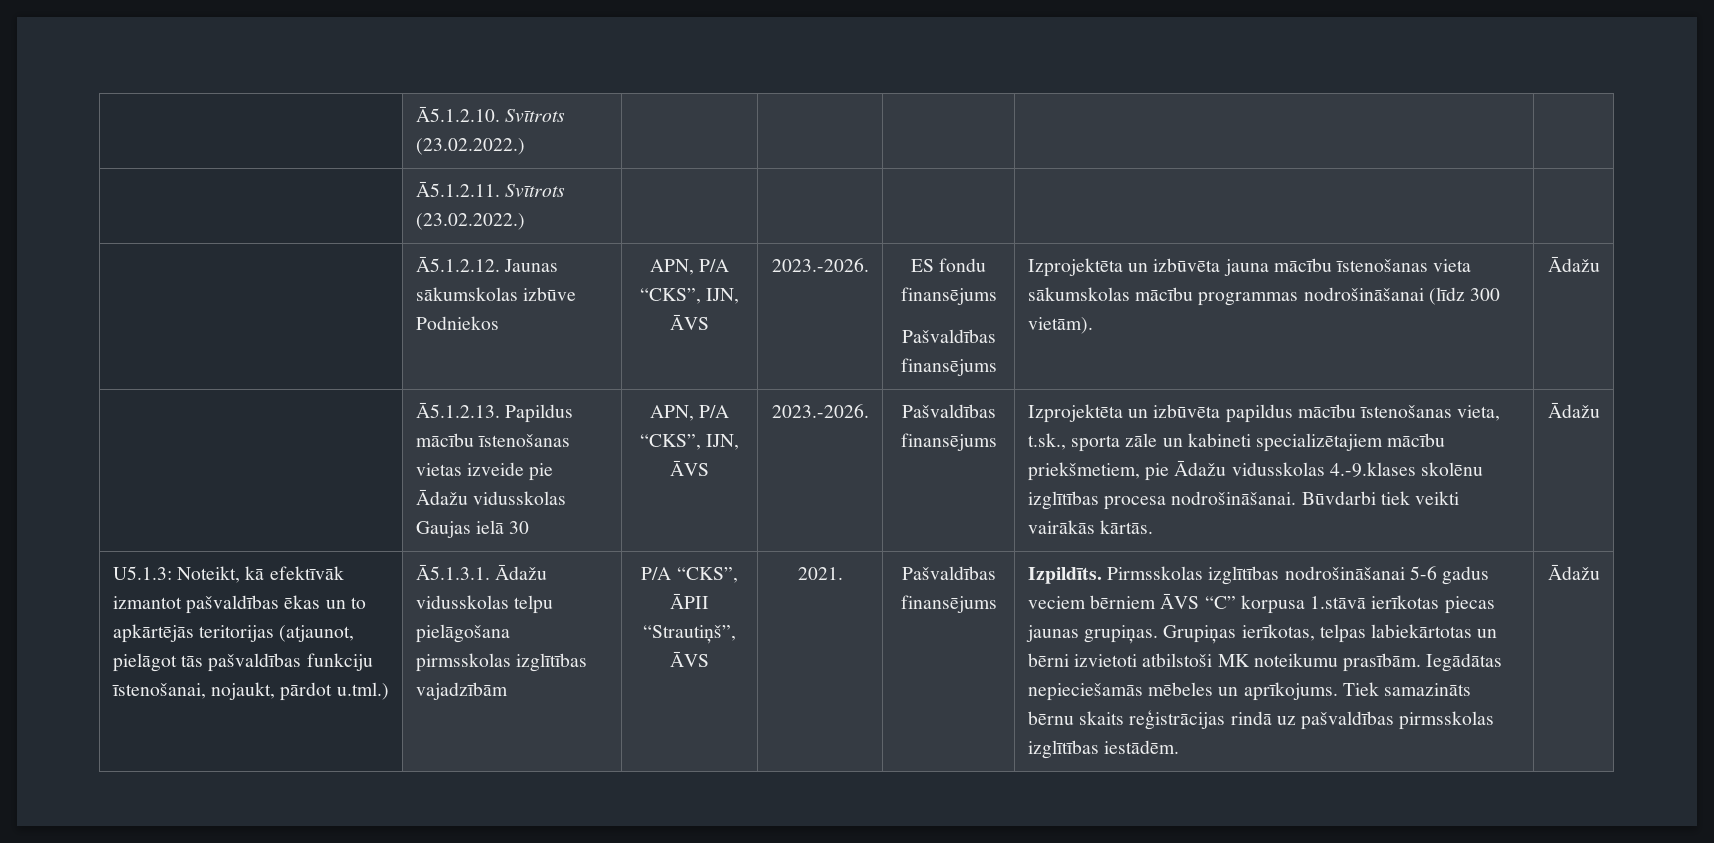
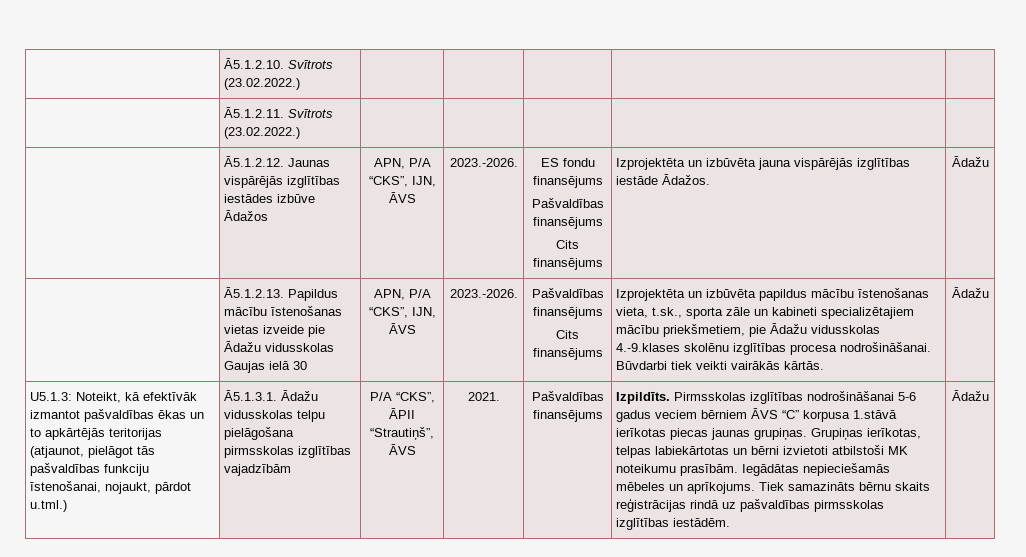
[415,287,577,301] [415,316,499,330] sākumskolas izbūve Podniekos -> [224,176,341,188] [224,194,316,203] [224,210,269,221] vispārējās izglītības iestādes izbūve Ādažos
(997, 367) none -> [556,240,579,249] [532,258,603,270] // Cits finansējums
[1273,258,1472,272] [1027,287,1501,306] [1027,317,1093,334] mācību īstenošanas vieta sākumskolas mācību programmas nodrošināšanai (līdz 300 vietām). -> [794,158,911,170] [616,174,711,185] vispārējās izglītības iestāde Ādažos.
(997, 442) none -> [556,330,579,339] [532,348,603,360] // Cits finansējums

